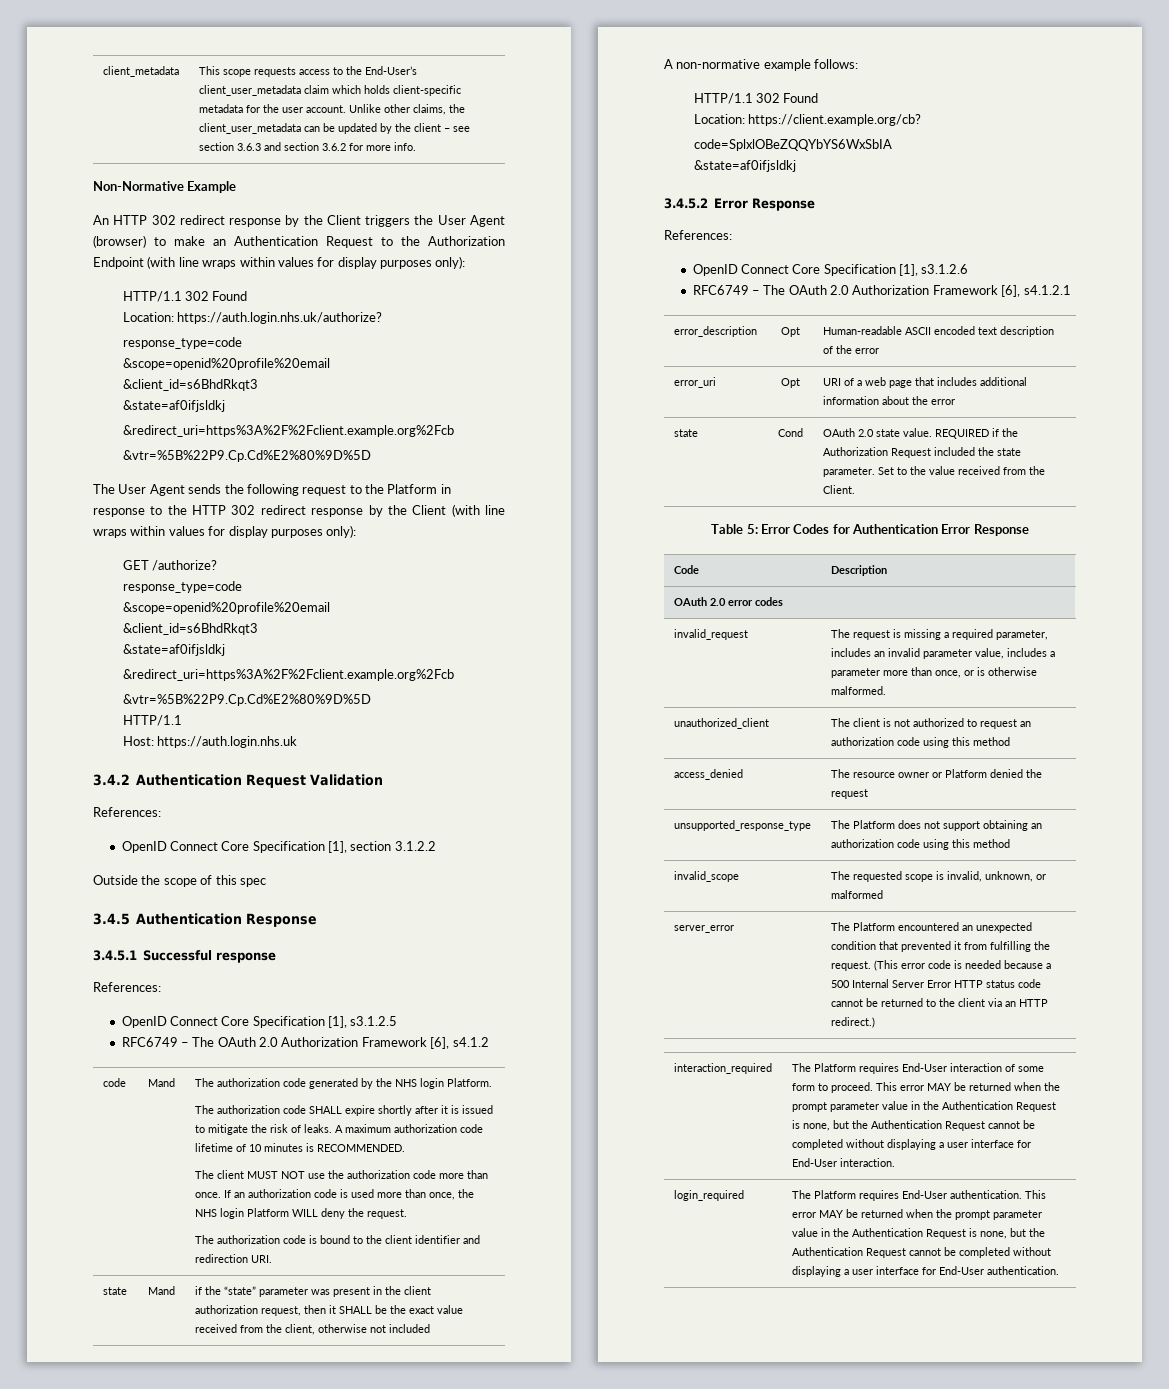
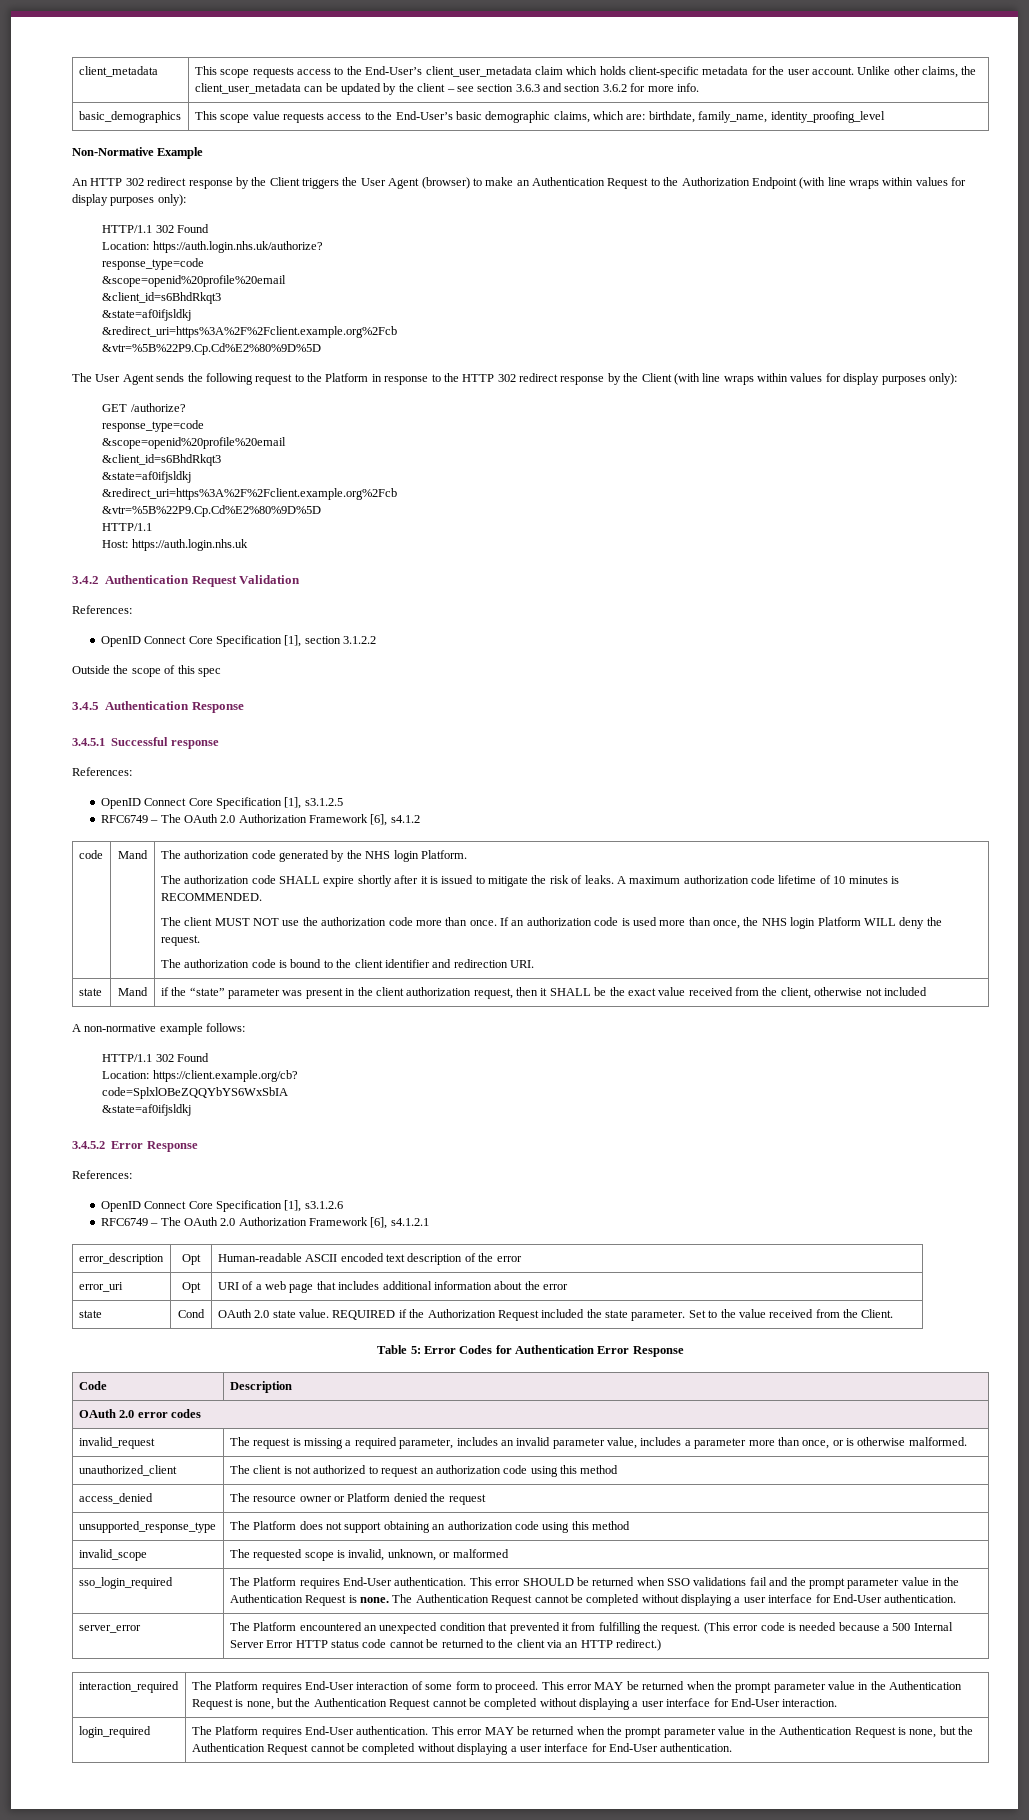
(416, 146) none -> [78,111,181,123] [194,111,885,123] // basic_demographics | This scope value requests access to the End-User’s basic demographic claims, which are: birthdate, family_name, identity_proofing_level
(883, 894) none -> [78,1577,173,1589] [229,1577,960,1589] [229,1594,957,1606] // sso_login_required | The Platform requires End-User authentication. This error SHOULD be returned when SSO validations fail and the prompt parameter value in the Authentication Request is none. The Authentication Request cannot be completed without displaying a user interface for End-User authentication.

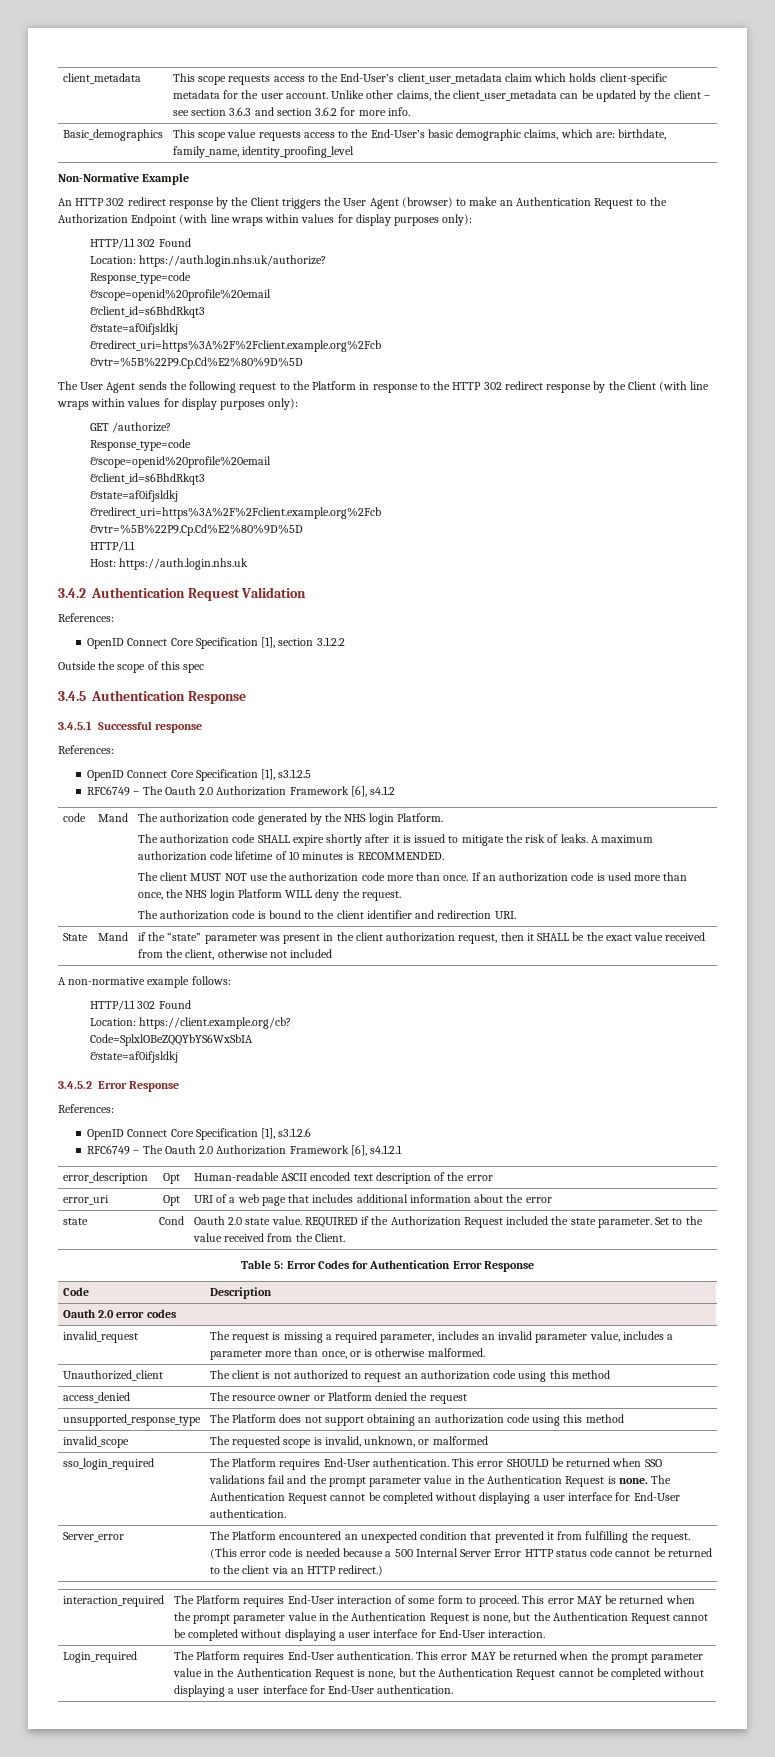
[78,111,181,123] basic_demographics -> [62,129,163,141] Basic_demographics
[102,258,205,270] response_type=code -> [90,272,192,284] Response_type=code
[102,420,205,432] response_type=code -> [90,439,192,451] Response_type=code
[183,814,218,823] OAuth -> [164,786,196,795] Oauth
[78,988,102,996] state -> [62,933,88,941] State
[102,1087,289,1099] code=SplxlOBeZQQYbYS6WxSbIA -> [90,1034,254,1046] Code=SplxlOBeZQQYbYS6WxSbIA
[183,1217,218,1226] OAuth -> [164,1145,196,1154] Oauth
[217,1309,252,1318] OAuth -> [193,1216,225,1225] Oauth
[78,1409,116,1418] OAuth -> [62,1309,95,1318] Oauth
[78,1465,177,1476] unauthorized_client -> [62,1370,163,1381] Unauthorized_client
[78,1625,141,1633] server_error -> [62,1532,124,1542] Server_error
[78,1726,151,1738] login_required -> [62,1651,137,1663] Login_required

